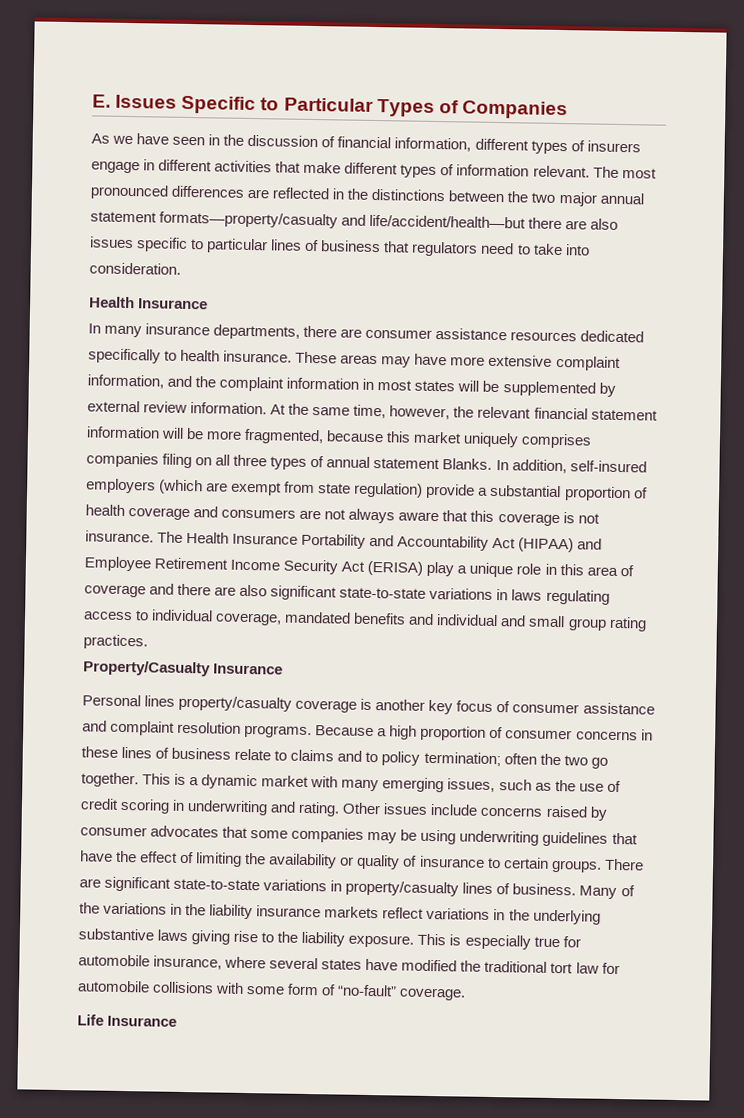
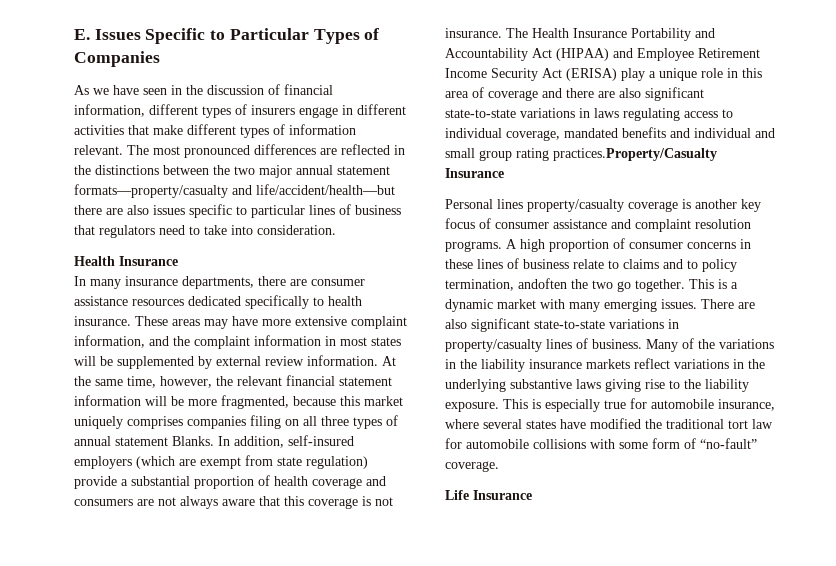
[83,634,148,650] [83,660,211,677] practices. // Property/Casualty -> [553,148,717,161] practices.Property/Casualty
[315,725,388,737] Because a -> [506,239,517,249] A
[423,751,537,767] termination; often -> [445,278,567,291] termination, andoften
[447,778,621,793] [80,798,608,821] [80,825,638,847] [80,850,602,873] issues, such as the use of credit scoring in underwriting and rating. Other issues include concerns raised by consumer advocates that some companies may be using underwriting guidelines that have the effect of limiting the availability or quality of insurance to certain groups. -> [661,299,697,309] issues.
(101, 883) none -> [445,319,467,329] also

